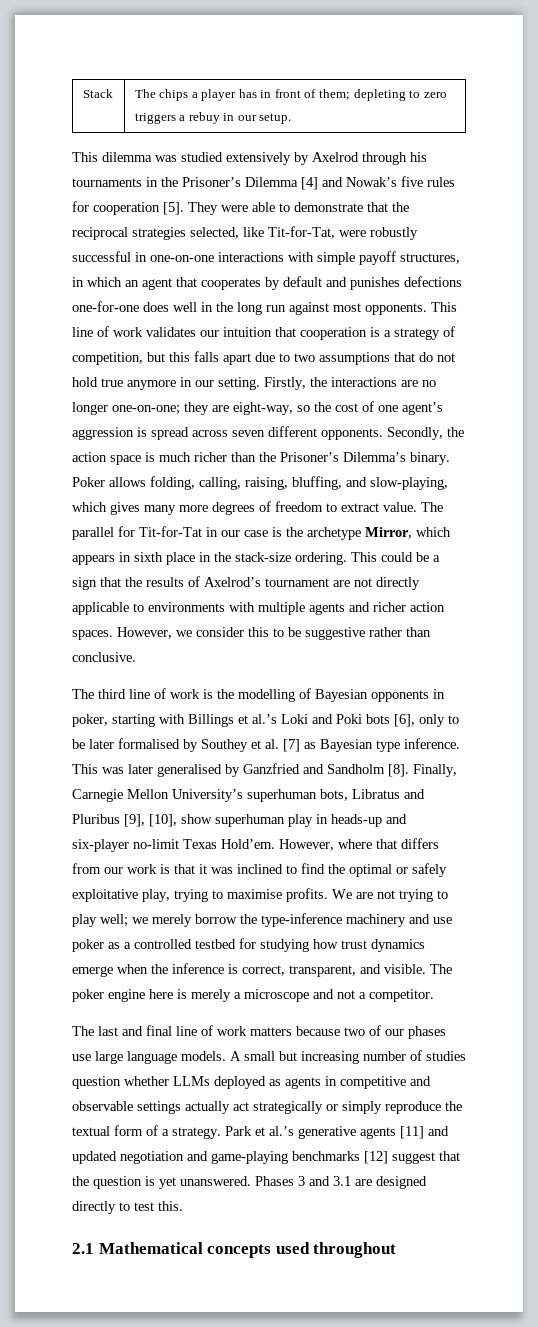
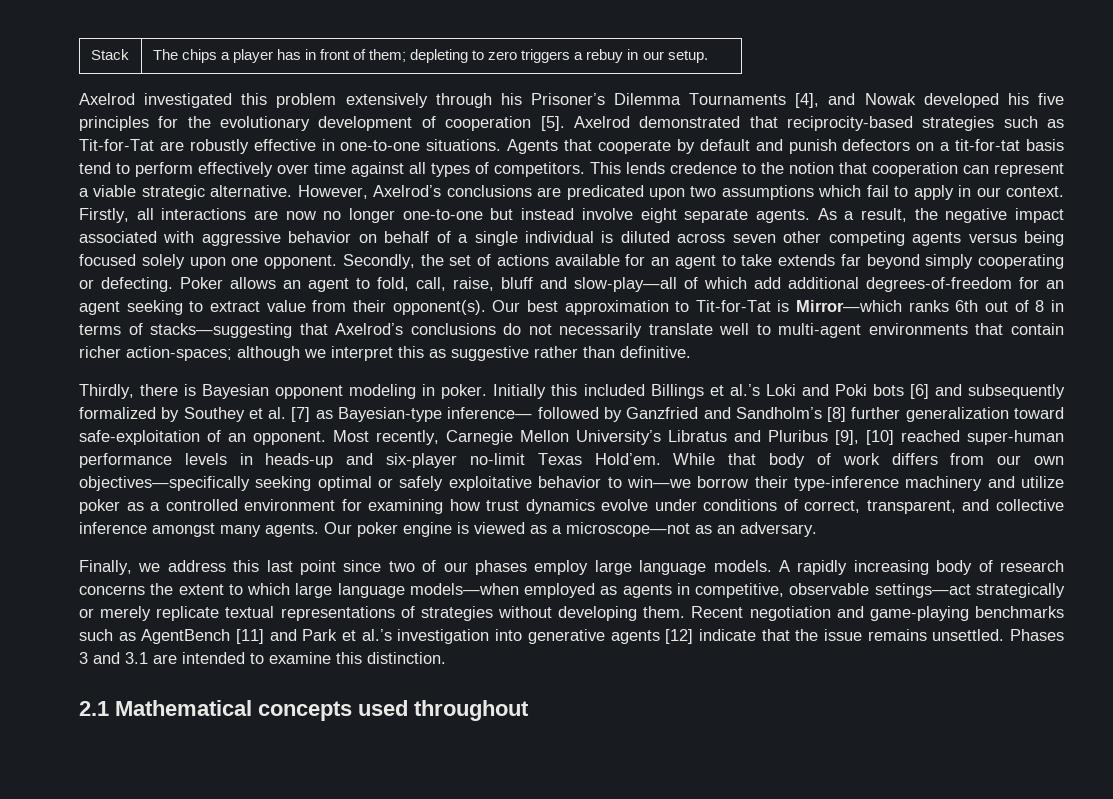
[72,152,427,165] [72,176,455,190] [72,201,409,215] [72,226,418,240] [72,251,460,265] [72,276,462,290] [72,301,457,315] [72,326,455,340] [72,351,455,365] [72,377,436,390] [72,401,443,415] [72,426,464,440] [72,452,450,465] [72,476,448,490] [72,501,443,515] [72,526,451,540] [72,552,440,565] [72,576,420,590] [72,602,445,615] [72,627,431,640] [72,652,136,662] [72,688,445,702] [72,714,185,727] This dilemma was studied extensively by Axelrod through his tournaments in the Prisoner’s Dilemma [4] and Nowak’s five rules for cooperation [5]. They were able to demonstrate that the reciprocal strategies selected, like Tit-for-Tat, were robustly successful in one-on-one interactions with simple payoff structures, in which an agent that cooperates by default and punishes defections one-for-one does well in the long run against most opponents. This line of work validates our intuition that cooperation is a strategy of competition, but this falls apart due to two assumptions that do not hold true anymore in our setting. Firstly, the interactions are no longer one-on-one; they are eight-way, so the cost of one agent’s aggression is spread across seven different opponents. Secondly, the action space is much richer than the Prisoner’s Dilemma’s binary. Poker allows folding, calling, raising, bluffing, and slow-playing, which gives many more degrees of freedom to extract value. The parallel for Tit-for-Tat in our case is the archetype Mirror, which appears in sixth place in the stack-size ordering. This could be a sign that the results of Axelrod’s tournament are not directly applicable to environments with multiple agents and richer action spaces. However, we consider this to be suggestive rather than conclusive. // The third line of work is the modelling of Bayesian opponents in poker, starting with -> [79,93,1064,108] [79,116,1064,131] [79,139,1065,154] [79,162,1064,177] [79,185,1065,200] [79,208,1065,223] [79,231,1065,246] [79,254,1064,269] [79,277,1064,292] [79,300,1064,315] [79,323,1064,338] [79,346,691,361] [79,384,645,399] Axelrod investigated this problem extensively through his Prisoner’s Dilemma Tournaments [4], and Nowak developed his five principles for the evolutionary development of cooperation [5]. Axelrod demonstrated that reciprocity-based strategies such as Tit-for-Tat are robustly effective in one-to-one situations. Agents that cooperate by default and punish defectors on a tit-for-tat basis tend to perform effectively over time against all types of competitors. This lends credence to the notion that cooperation can represent a viable strategic alternative. However, Axelrod’s conclusions are predicated upon two assumptions which fail to apply in our context. Firstly, all interactions are now no longer one-to-one but instead involve eight separate agents. As a result, the negative impact associated with aggressive behavior on behalf of a single individual is diluted across seven other competing agents versus being focused solely upon one opponent. Secondly, the set of actions available for an agent to take extends far beyond simply cooperating or defecting. Poker allows an agent to fold, call, raise, bluff and slow-play—all of which add additional degrees-of-freedom for an agent seeking to extract value from their opponent(s). Our best approximation to Tit-for-Tat is Mirror—which ranks 6th out of 8 in terms of stacks—suggesting that Axelrod’s conclusions do not necessarily translate well to multi-agent environments that contain richer action-spaces; although we interpret this as suggestive rather than definitive. // Thirdly, there is Bayesian opponent modeling in poker. Initially this included
[394,714,459,727] [72,738,180,749] [6], only to be later formalised -> [909,384,1065,399] [79,407,156,419] [6] and subsequently formalized
[320,738,460,752] [72,763,457,777] Bayesian type inference. This was later generalised by Ganzfried and Sandholm [8]. Finally, -> [338,407,1064,422] [79,430,439,445] Bayesian-type inference— followed by Ganzfried and Sandholm’s [8] further generalization toward safe-exploitation of an opponent. Most recently,
[247,789,348,802] superhuman bots, -> (661, 437) none
[149,814,313,827] [10], show superhuman play -> [866,430,1064,445] [79,453,227,468] [10] reached super-human performance levels
[279,838,439,851] [72,863,447,877] [72,888,448,902] [72,914,257,927] However, where that differs from our work is that it was inclined to find the optimal or safely exploitative play, trying to maximise profits. We are not trying to play well; we merely borrow the -> [673,453,1065,468] [79,476,788,491] While that body of work differs from our own objectives—specifically seeking optimal or safely exploitative behavior to win—we borrow their
[433,917,452,924] use -> [1021,476,1065,488] utilize
[195,938,425,952] [72,963,452,977] [72,989,434,1002] [72,1025,340,1036] testbed for studying how trust dynamics emerge when the inference is correct, transparent, and visible. The poker engine here is merely a microscope and not a competitor. // The last and final line of work matters because -> [244,499,1064,514] [79,522,817,537] [79,560,382,575] environment for examining how trust dynamics evolve under conditions of correct, transparent, and collective inference amongst many agents. Our poker engine is viewed as a microscope—not as an adversary. // Finally, we address this last point since
[72,1054,91,1061] use -> [534,560,589,575] employ
[244,1050,466,1064] [72,1076,431,1089] [72,1101,462,1114] [72,1125,449,1139] [72,1151,460,1164] [72,1176,251,1189] small but increasing number of studies question whether LLMs deployed as agents in competitive and observable settings actually act strategically or simply reproduce the textual form of a strategy. Park et al.’s generative agents [11] and updated negotiation and game-playing benchmarks [12] suggest that the question is yet unanswered. -> [797,560,1064,575] [79,583,1065,598] [79,606,1064,621] [79,629,1005,644] rapidly increasing body of research concerns the extent to which large language models—when employed as agents in competitive, observable settings—act strategically or merely replicate textual representations of strategies without developing them. Recent negotiation and game-playing benchmarks such as AgentBench [11] and Park et al.’s investigation into generative agents [12] indicate that the issue remains unsettled.
[376,1176,427,1189] [72,1201,183,1214] designed directly to test this. -> [182,652,446,664] intended to examine this distinction.

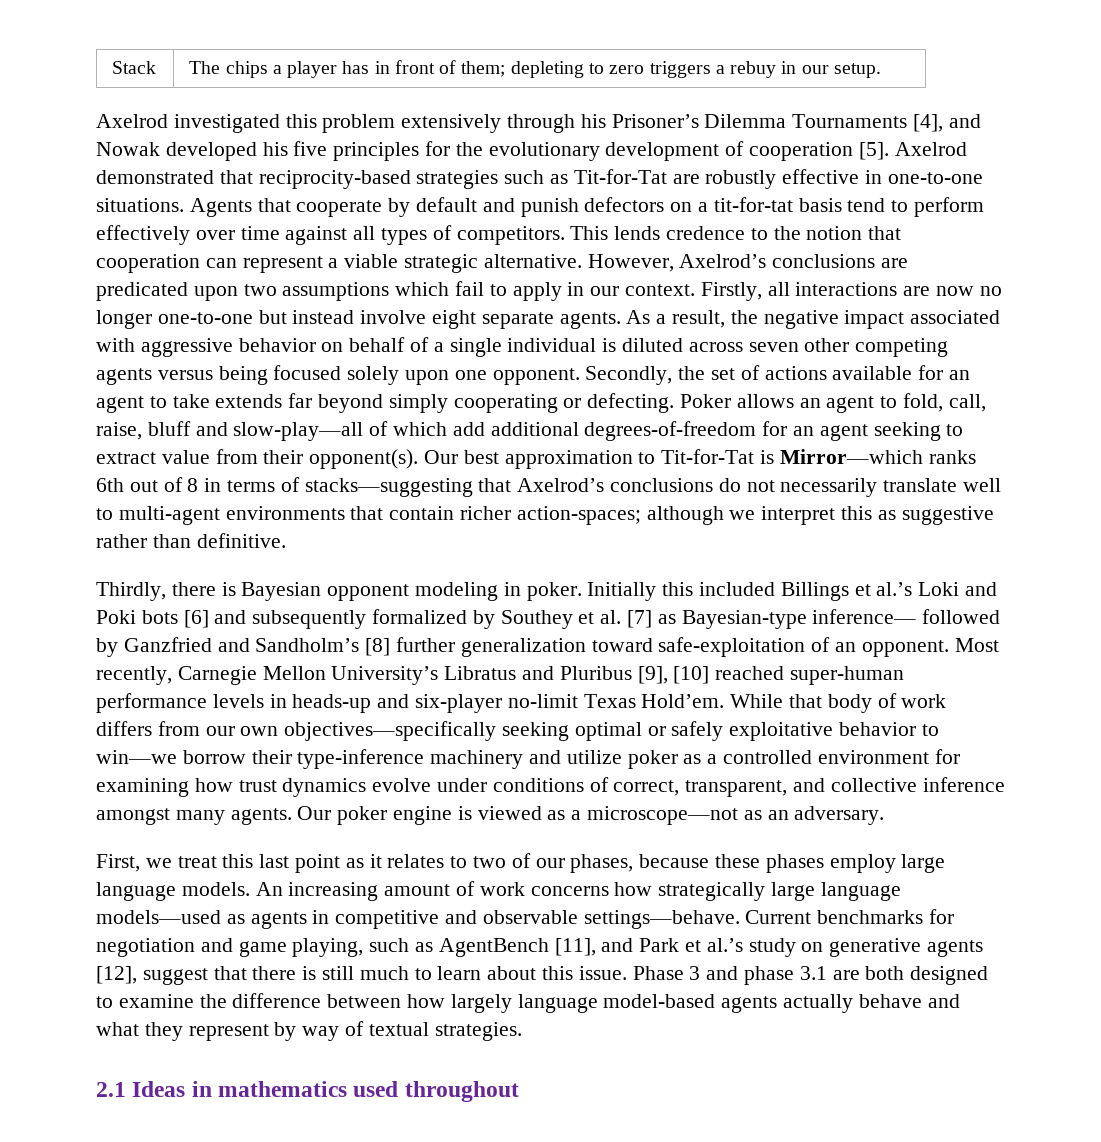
[79,560,468,575] Finally, we address this last point since two of our -> [96,853,761,873] First, we treat this last point as it relates to two of our phases, because these
[778,560,1064,575] [79,583,1065,598] [79,606,1064,621] A rapidly increasing body of research concerns the extent to which large language models—when employed as agents in competitive, observable settings—act strategically or merely replicate textual representations of strategies without developing them. Recent negotiation and game-playing benchmarks -> [255,881,901,901] [96,909,955,929] [96,938,364,957] An increasing amount of work concerns how strategically large language models—used as agents in competitive and observable settings—behave. Current benchmarks for negotiation and game playing,
[236,629,265,644] [11] -> [554,938,596,956] [11],
[397,629,1065,644] investigation into generative agents [12] indicate that the issue remains unsettled. Phases -> [748,938,984,957] [96,966,684,985] study on generative agents [12], suggest that there is still much to learn about this issue. Phase
(120, 658) none -> [744,966,795,985] phase
[182,652,446,664] [79,700,352,721] intended to examine this distinction. // 2.1 Mathematical concepts -> [865,966,989,985] [96,993,960,1013] [96,1021,522,1041] [96,1081,348,1097] both designed to examine the difference between how largely language model-based agents actually behave and what they represent by way of textual strategies. // 2.1 Ideas in mathematics

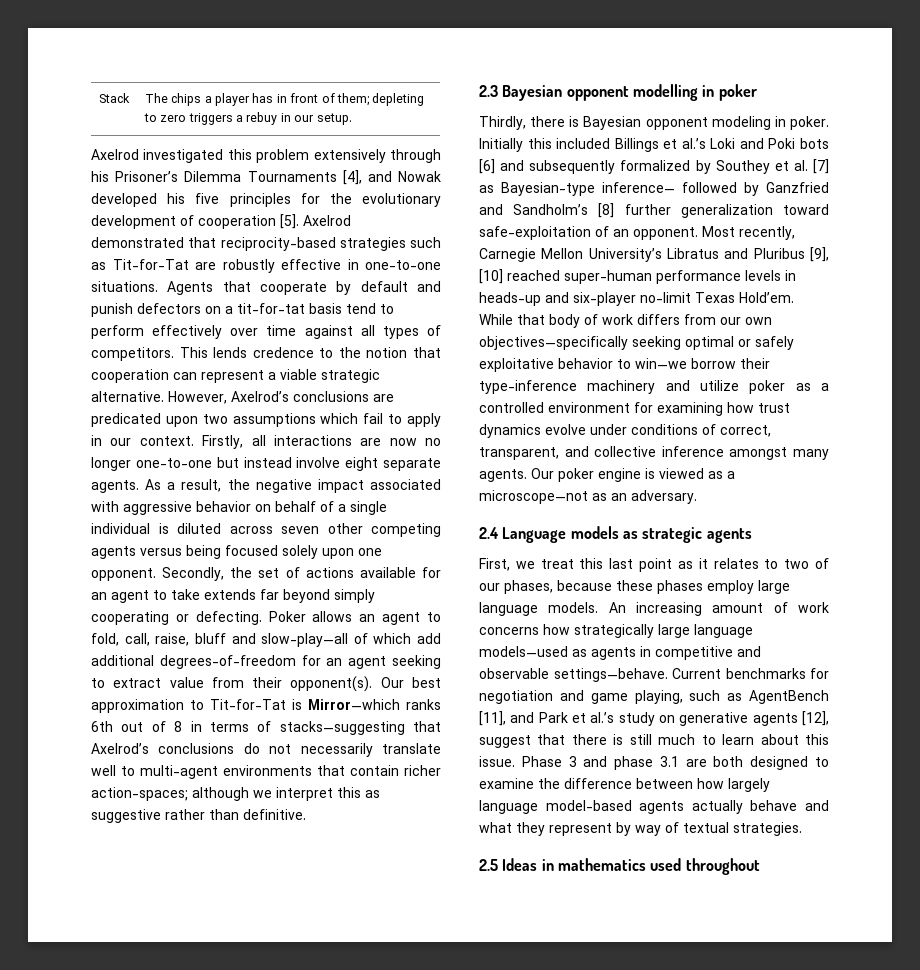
(286, 540) none -> [479,84,757,101] // 2.3 Bayesian opponent modelling in poker
(885, 815) none -> [479,526,752,543] // 2.4 Language models as strategic agents
[96,1082,126,1097] 2.1 -> [479,859,498,871] 2.5

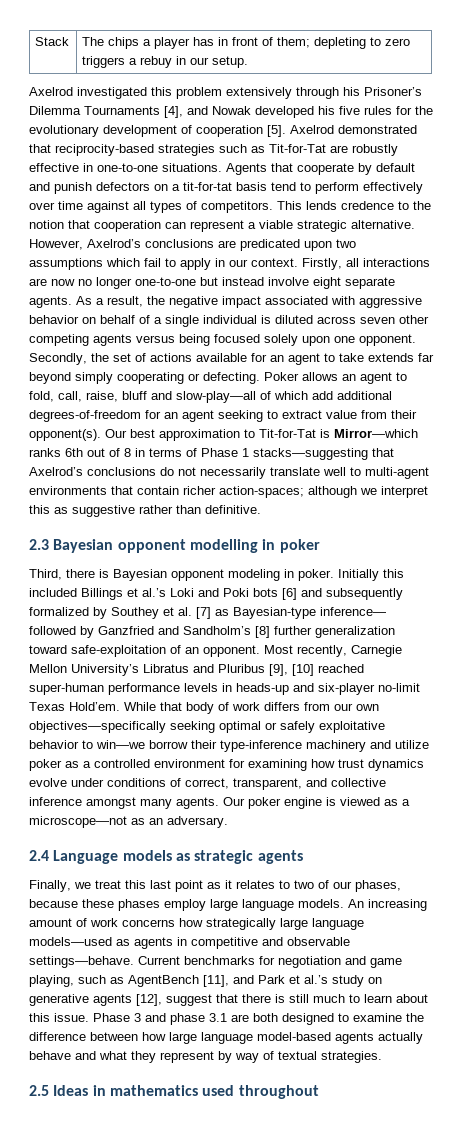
[229,193,291,207] principles -> [364,106,392,115] rules
(272, 726) none -> [201,448,249,457] Phase 1
[479,116,526,130] Thirdly, -> [29,569,62,580] Third,
[479,558,510,571] First, -> [29,880,71,892] Finally,
[728,778,770,792] largely -> [169,1032,197,1044] large

